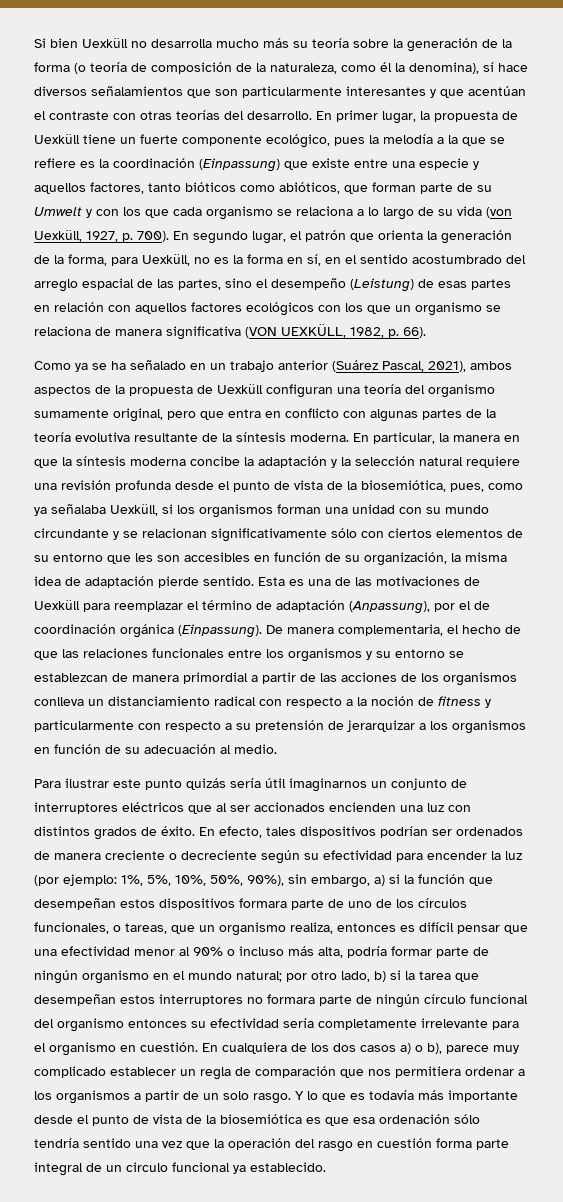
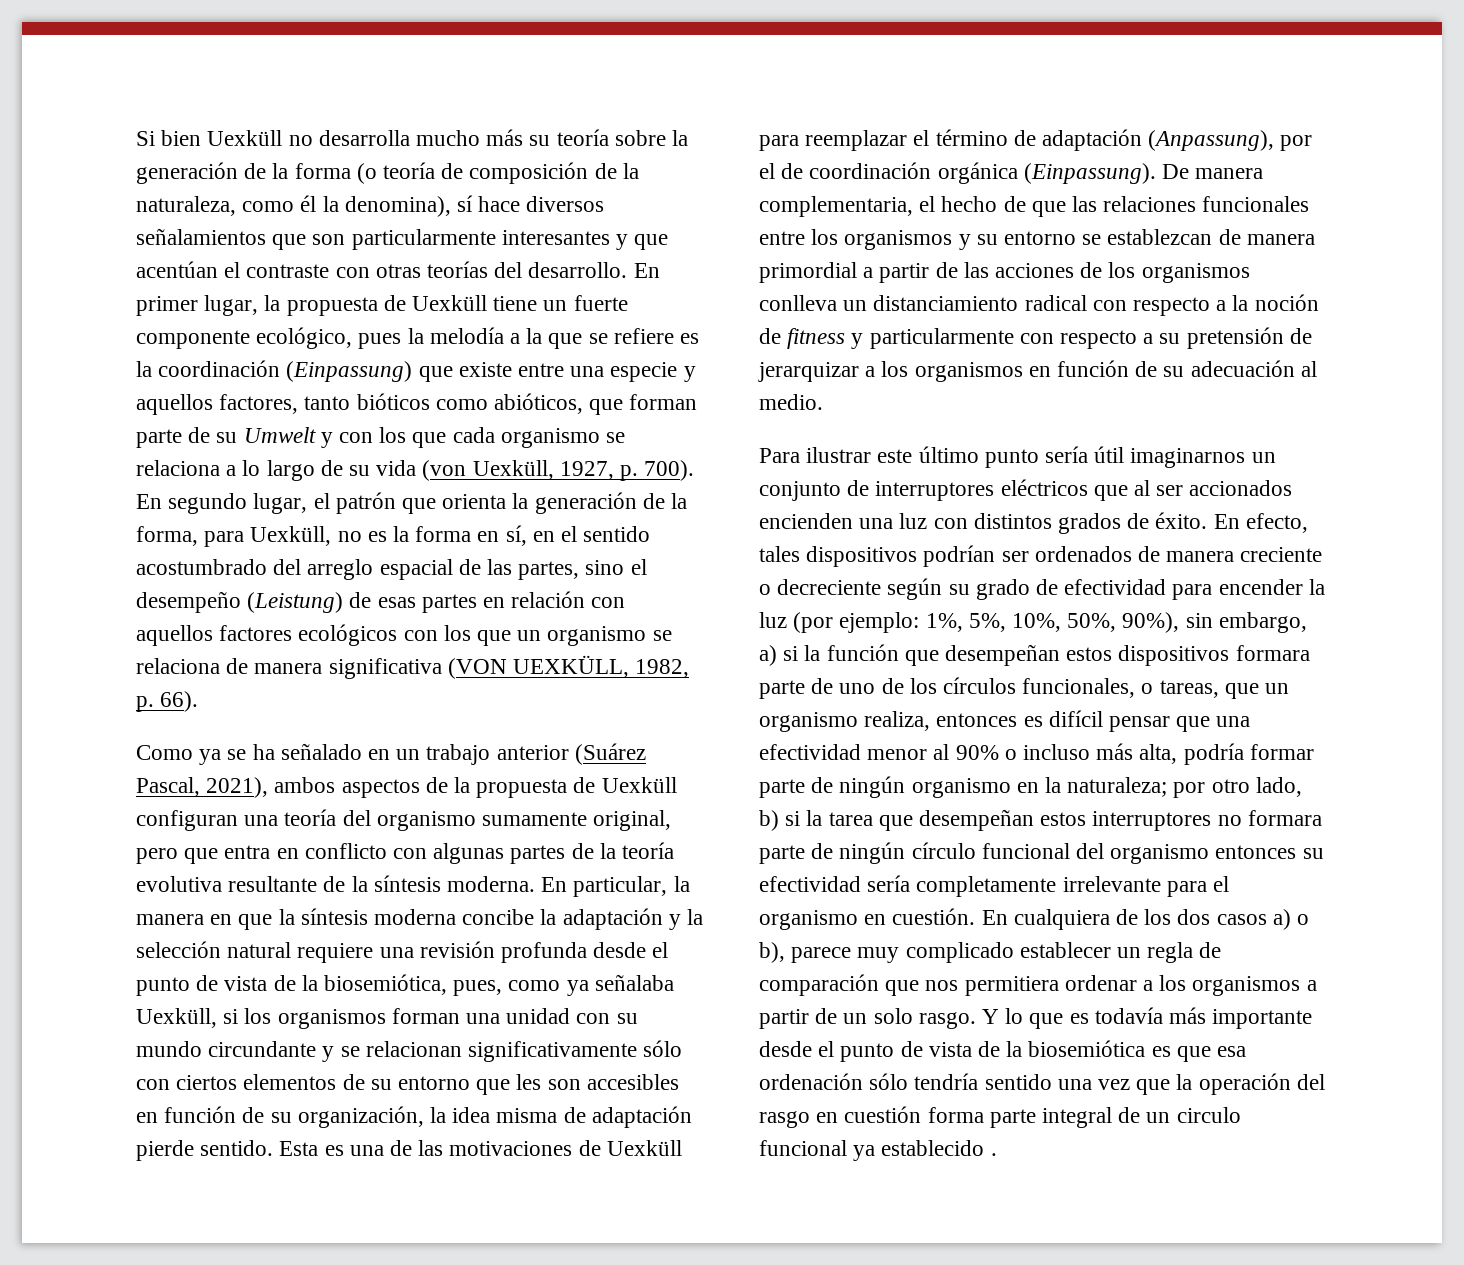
[465,552,507,562] [34,576,61,586] misma idea -> [452,1107,558,1123] idea misma
[145,778,226,790] punto quizás -> [918,446,1039,468] último punto
(319, 856) none -> [975,579,1059,600] grado de
[173,971,282,982] el mundo natural; -> [1045,777,1168,797] la naturaleza;
[250,1162,326,1172] establecido. -> [881,1140,997,1156] establecido .

